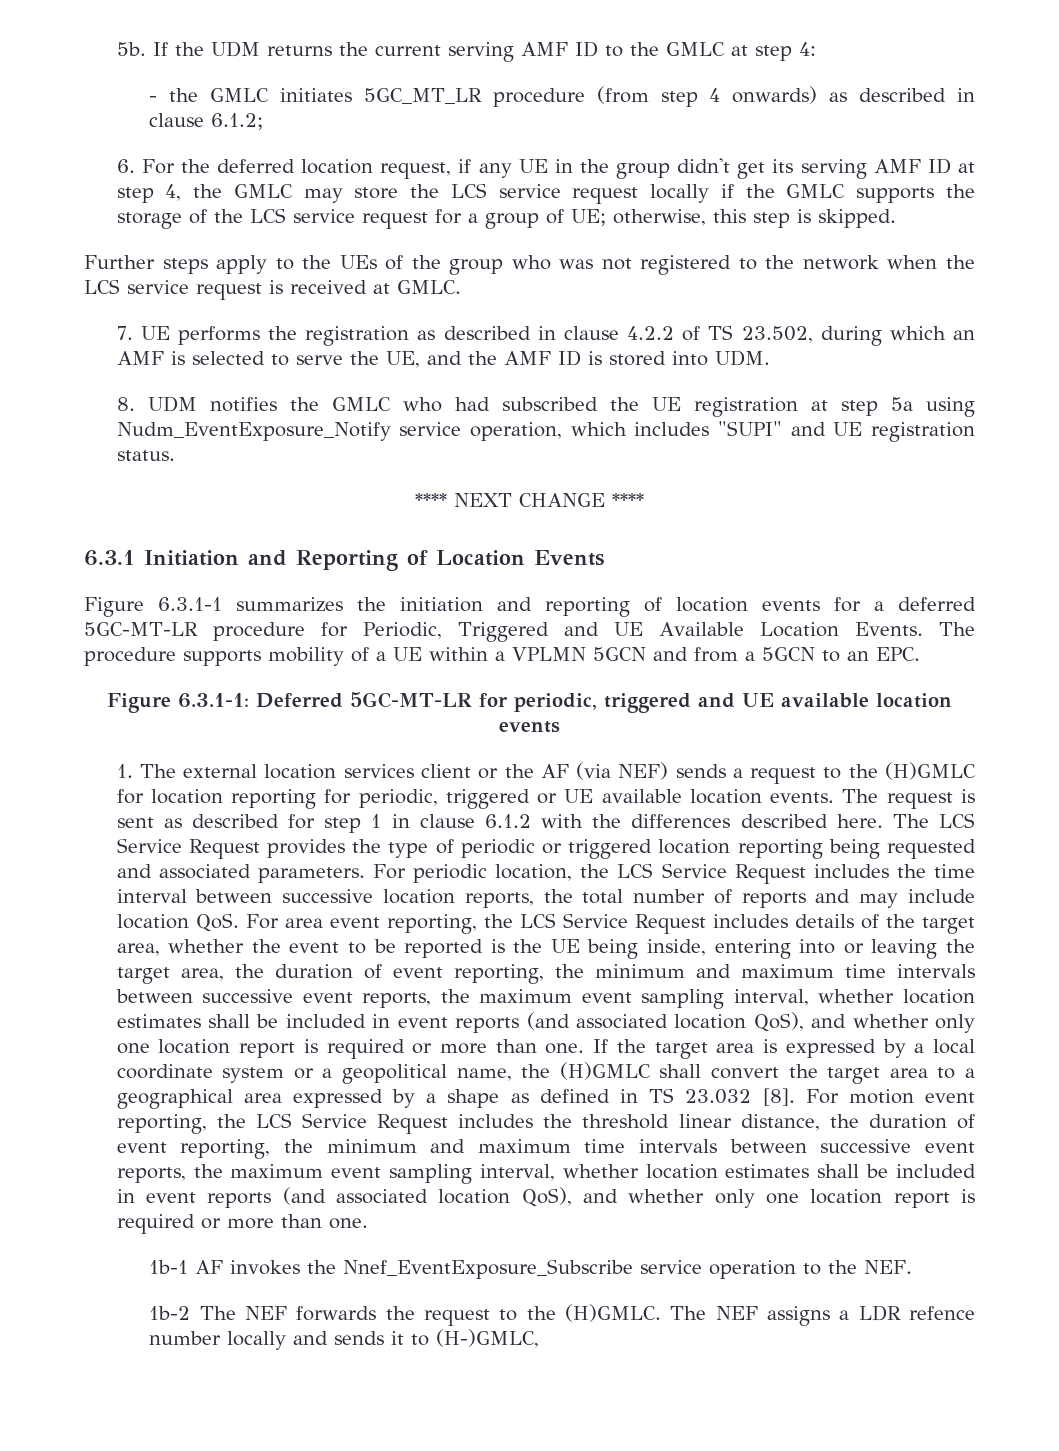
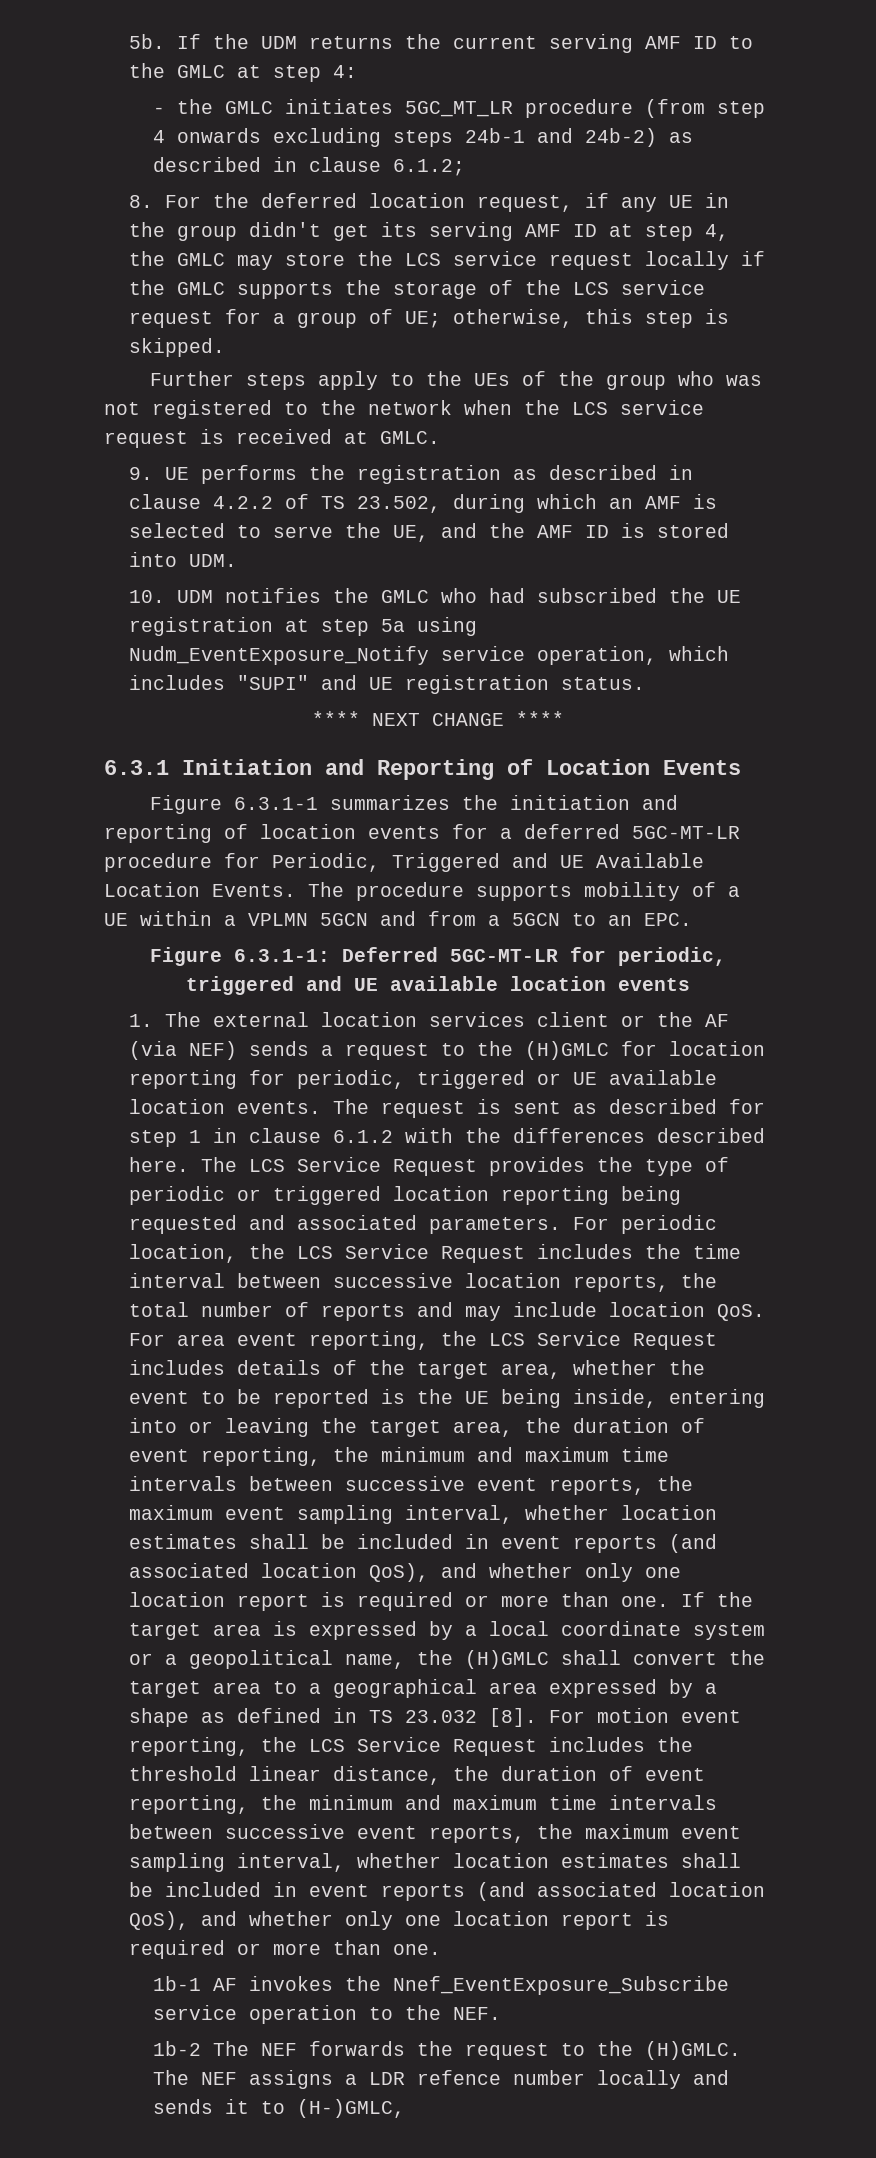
[732,86,818,104] onwards) -> [177,128,658,147] onwards excluding steps 24b-1 and 24b-2)
[116,159,135,173] 6. -> [128,195,153,208] 8.
[116,326,133,340] 7. -> [128,467,153,480] 9.
[116,397,135,411] 8. -> [128,590,165,603] 10.

